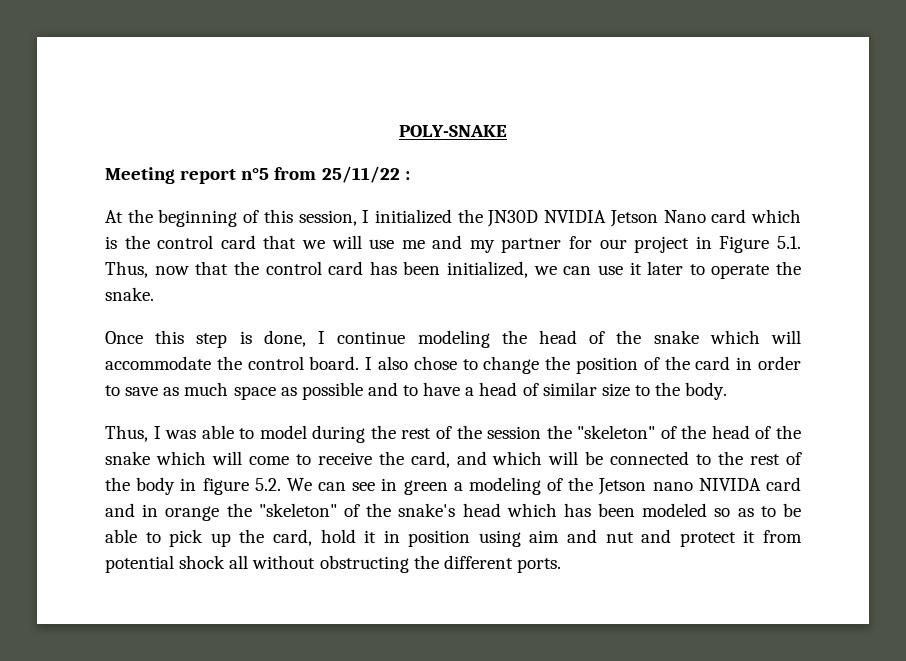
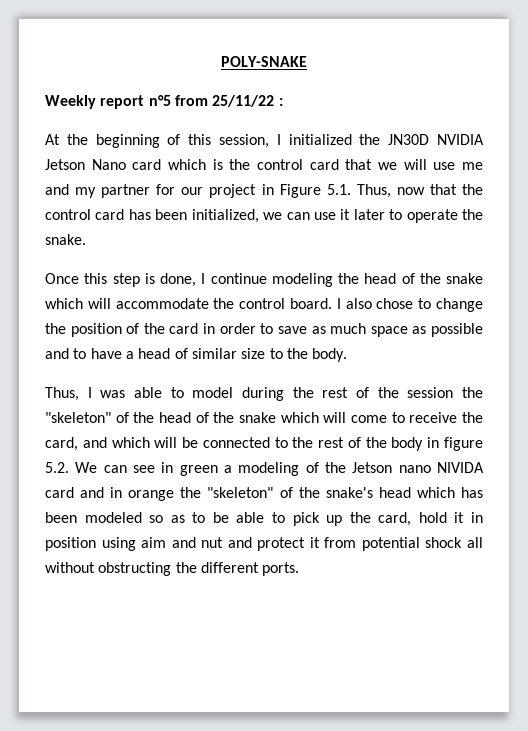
[105,167,175,184] Meeting -> [45,95,96,109] Weekly

